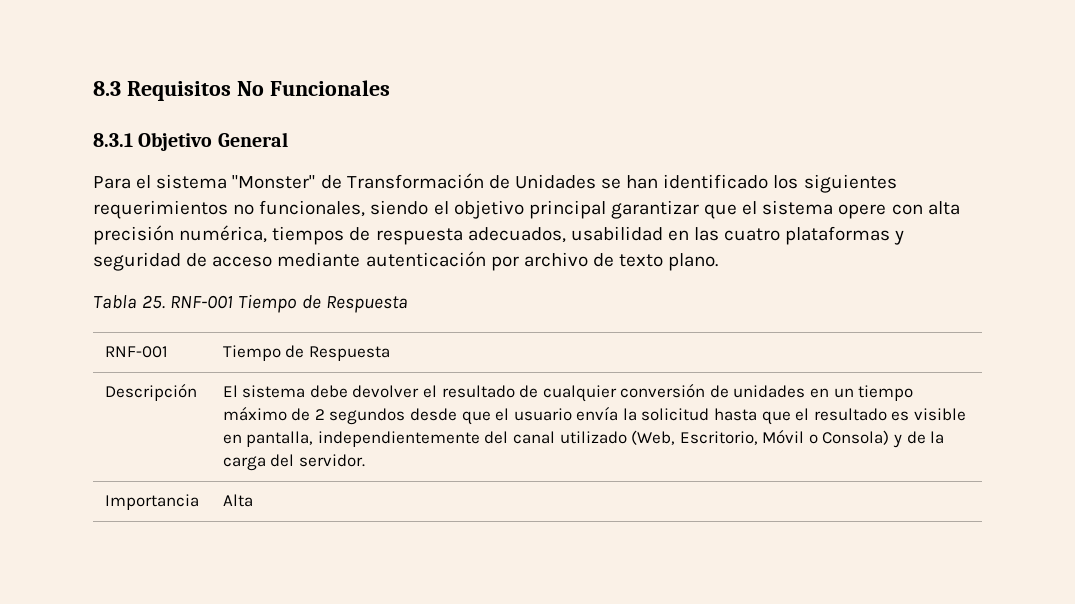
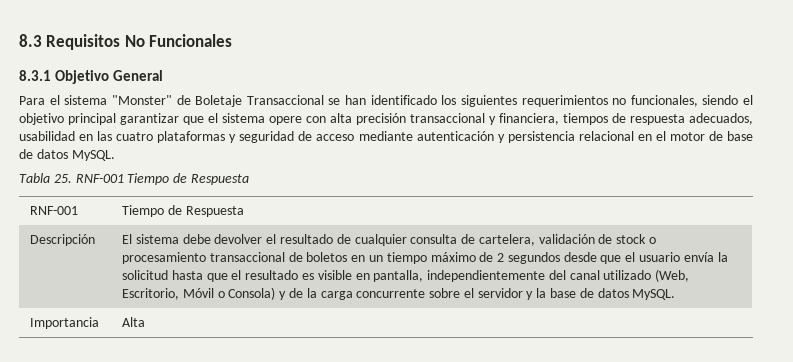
[346,173,596,189] Transformación de Unidades -> [195,95,324,107] Boletaje Transaccional
[179,225,268,243] numérica, -> [410,113,559,125] transaccional y financiera,
[490,252,719,271] por archivo de texto plano. -> [497,131,753,143] [19,149,115,161] y persistencia relacional en el motor de base de datos MySQL.
[620,383,806,398] conversión de unidades -> [410,234,657,246] [122,252,348,264] consulta de cartelera, validación de stock o procesamiento transaccional de boletos
[270,454,365,467] del servidor. -> [356,288,676,300] concurrente sobre el servidor y la base de datos MySQL.

